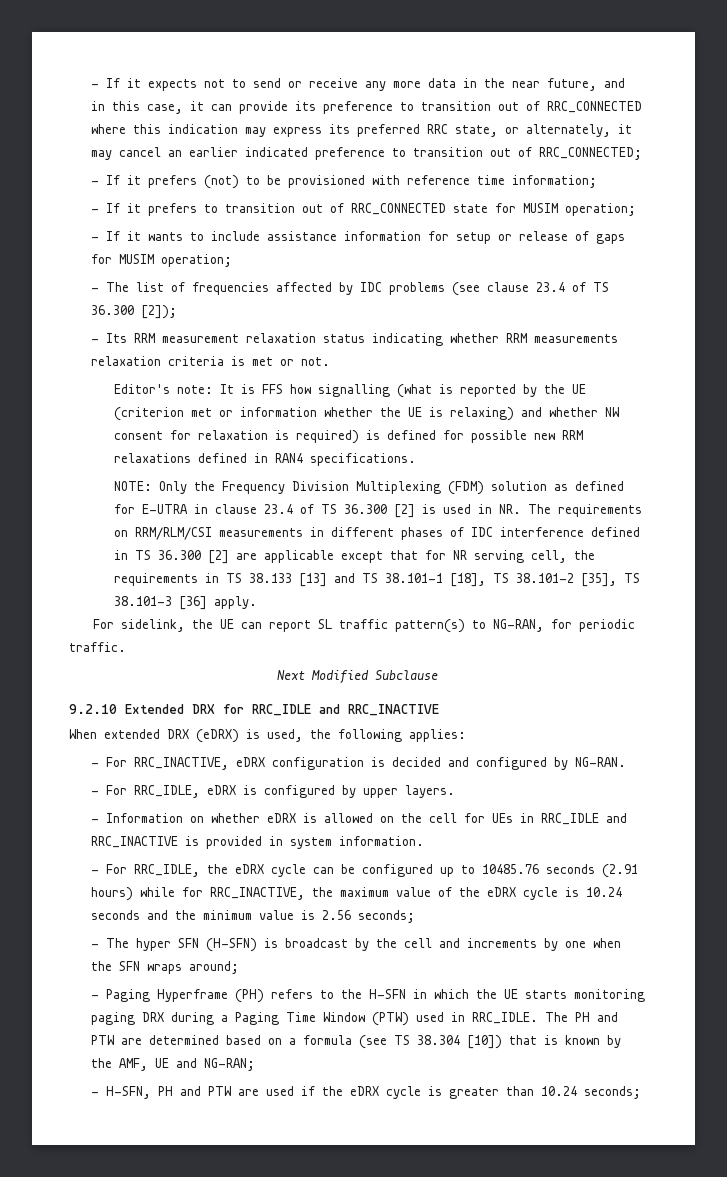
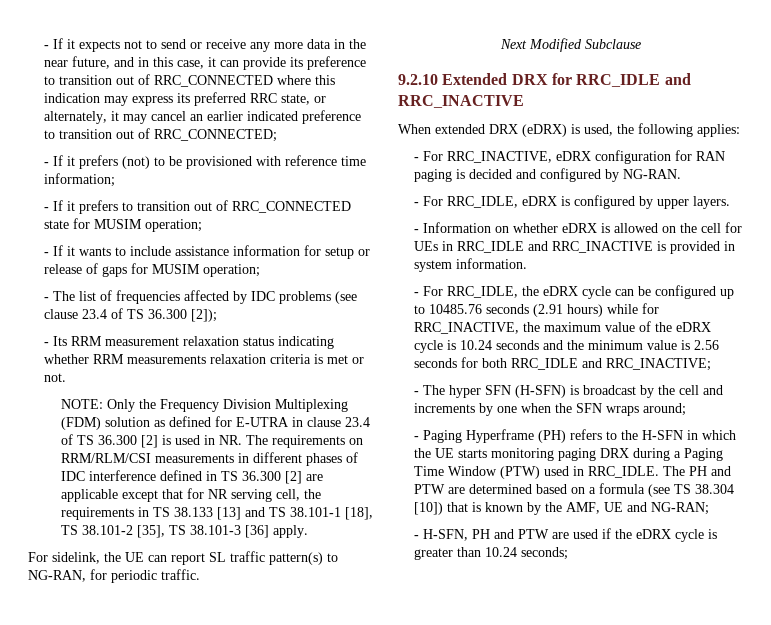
[113,384,586,398] [113,407,619,421] [113,430,583,444] [113,453,416,466] // Editor's note: It is FFS how signalling (what is reported by the UE (criterion met or information whether the UE is relaxing) and whether NW consent for relaxation is required) is defined for possible new RRM relaxations defined in RAN4 specifications. -> (67, 377) none
(365, 763) none -> [675,150,726,161] [414,169,453,182] for RAN paging
[358,910,416,923] seconds; -> [414,357,712,371] seconds for both RRC_IDLE and RRC_INACTIVE;

